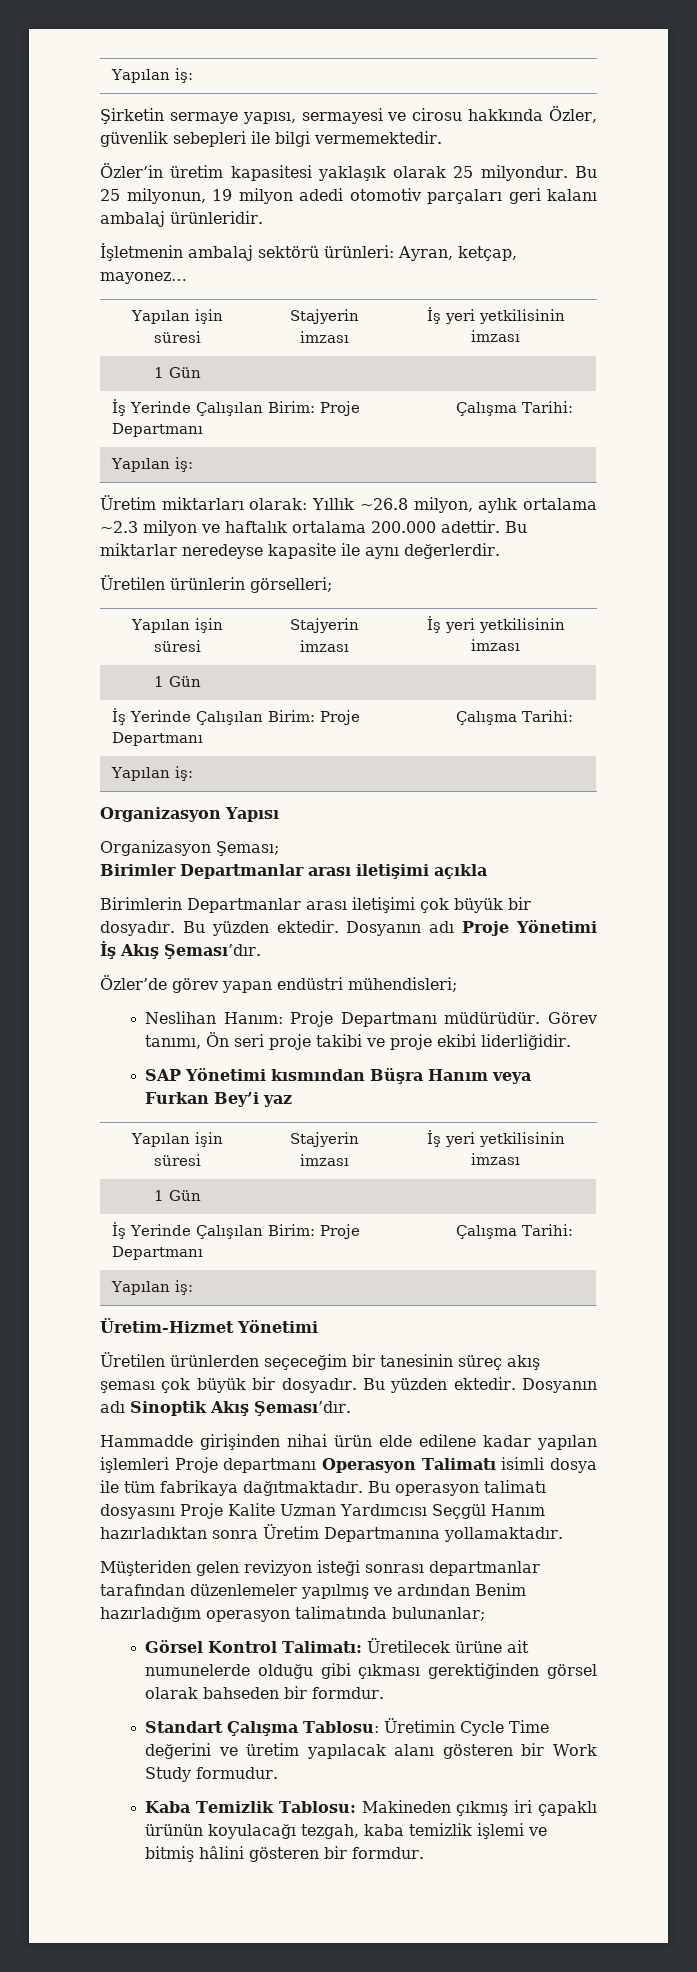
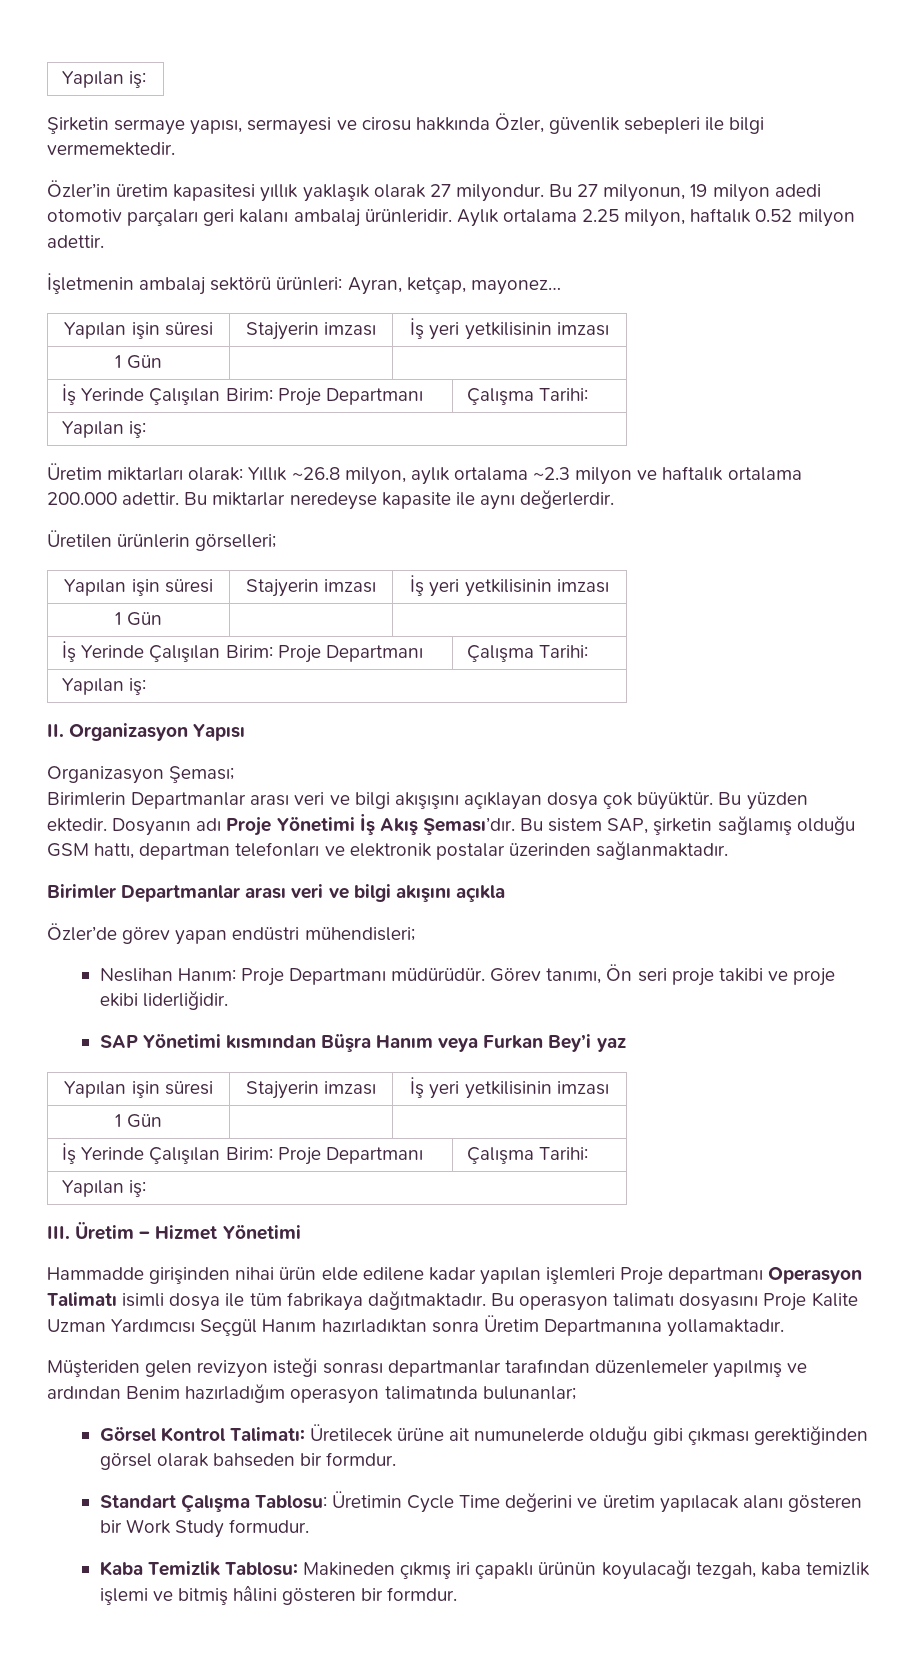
(312, 173) none -> [260,184,299,202] yıllık
[453,166,474,178] 25 -> [429,184,451,197] 27
[100,189,120,201] 25 -> [577,184,599,197] 27
(263, 217) none -> [456,208,855,227] [47,235,104,248] Aylık ortalama 2.25 milyon, haftalık 0.52 milyon adettir.
(194, 773) none -> [47,724,64,737] II.
[100,864,487,879] [100,897,531,913] [100,921,175,936] Birimler Departmanlar arası iletişimi açıkla // Birimlerin Departmanlar arası iletişimi çok büyük bir dosyadır. -> [47,792,714,810] Birimlerin Departmanlar arası veri ve bilgi akışışını açıklayan dosya çok büyüktür.
(261, 951) none -> [520,816,855,835] [47,841,729,860] [47,884,505,902] Bu sistem SAP, şirketin sağlamış olduğu GSM hattı, departman telefonları ve elektronik postalar üzerinden sağlanmaktadır. // Birimler Departmanlar arası veri ve bilgi akışını açıkla
[100,1318,318,1333] [100,1352,540,1370] [100,1377,597,1393] [100,1401,351,1416] Üretim-Hizmet Yönetimi // Üretilen ürünlerden seçeceğim bir tanesinin süreç akış şeması çok büyük bir dosyadır. Bu yüzden ektedir. Dosyanın adı Sinoptik Akış Şeması’dır. -> [47,1222,301,1240] III. Üretim – Hizmet Yönetimi

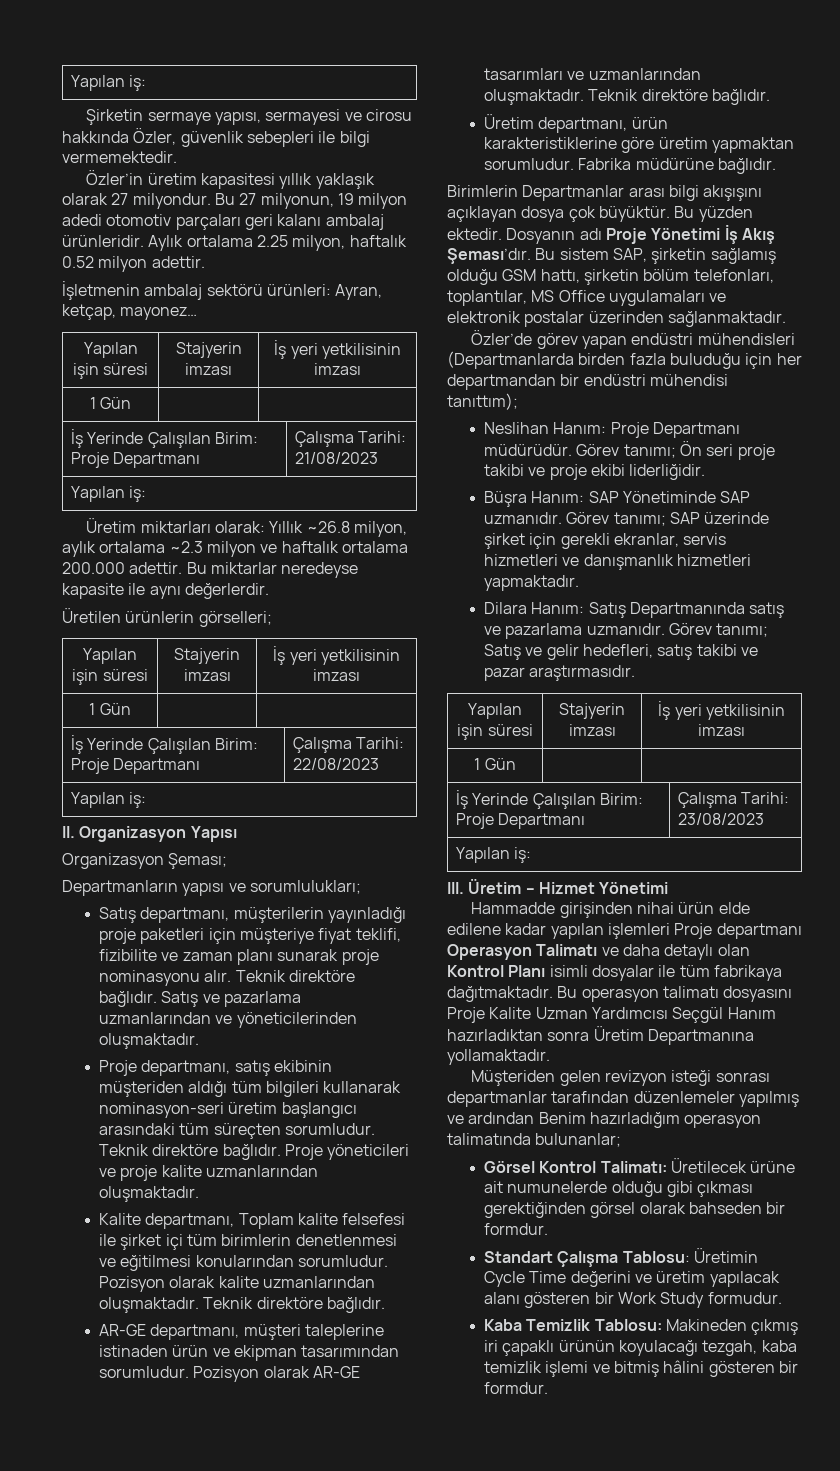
(589, 394) none -> [294,452,378,464] 21/08/2023
(589, 651) none -> [292,758,379,770] 22/08/2023
(235, 774) none -> [62,880,361,896] [99,907,407,923] [99,928,401,944] [99,949,379,965] [99,970,356,986] [99,991,302,1007] [99,1012,357,1028] [99,1033,200,1049] [99,1060,333,1076] [99,1081,402,1097] [99,1102,357,1118] [99,1123,376,1139] [99,1144,410,1160] [99,1165,319,1181] [99,1186,200,1202] [99,1213,406,1229] [99,1234,397,1250] [99,1255,389,1271] [99,1276,376,1292] [99,1297,386,1313] [99,1324,385,1340] [99,1345,400,1361] [99,1366,361,1382] [484,68,701,80] [484,89,771,105] [484,114,668,133] [484,137,795,153] [484,158,777,174] // Departmanların yapısı ve sorumlulukları; // Satış departmanı, müşterilerin yayınladığı proje paketleri için müşteriye fiyat teklifi, fizibilite ve zaman planı sunarak proje nominasyonu alır. Teknik direktöre bağlıdır. Satış ve pazarlama uzmanlarından ve yöneticilerinden oluşmaktadır. // Proje departmanı, satış ekibinin müşteriden aldığı tüm bilgileri kullanarak nominasyon-seri üretim başlangıcı arasındaki tüm süreçten sorumludur. Teknik direktöre bağlıdır. Proje yöneticileri ve proje kalite uzmanlarından oluşmaktadır. // Kalite departmanı, Toplam kalite felsefesi ile şirket içi tüm birimlerin denetlenmesi ve eğitilmesi konularından sorumludur. Pozisyon olarak kalite uzmanlarından oluşmaktadır. Teknik direktöre bağlıdır. // AR-GE departmanı, müşteri taleplerine istinaden ürün ve ekipman tasarımından sorumludur. Pozisyon olarak AR-GE tasarımları ve uzmanlarından oluşmaktadır. Teknik direktöre bağlıdır. // Üretim departmanı, ürün karakteristiklerine göre üretim yapmaktan sorumludur. Fabrika müdürüne bağlıdır.
[294,792,350,805] veri ve -> (665, 192) none
[139,842,320,860] departman telefonları -> [583,269,774,285] [447,290,705,306] şirketin bölüm telefonları, toplantılar, MS Office uygulamaları
[47,884,505,902] [47,923,415,945] Birimler Departmanlar arası veri ve bilgi akışını açıkla // Özler’de görev yapan endüstri mühendisleri; -> [471,330,795,349] [447,351,802,369] [447,374,728,390] [447,393,518,410] Özler’de görev yapan endüstri mühendisleri (Departmanlarda birden fazla buluduğu için her departmandan bir endüstri mühendisi tanıttım);
[546,968,602,984] tanımı, -> [623,444,676,458] tanımı;
[99,1034,626,1052] SAP Yönetimi kısmından Büşra Hanım veya Furkan Bey’i yaz -> [484,491,751,507] [484,512,770,526] [484,533,727,549] [484,554,752,570] [484,575,580,591] [484,602,785,618] [484,623,769,639] [484,644,759,660] [484,665,636,681] Büşra Hanım: SAP Yönetiminde SAP uzmanıdır. Görev tanımı; SAP üzerinde şirket için gerekli ekranlar, servis hizmetleri ve danışmanlık hizmetleri yapmaktadır. // Dilara Hanım: Satış Departmanında satış ve pazarlama uzmanıdır. Görev tanımı; Satış ve gelir hedefleri, satış takibi ve pazar araştırmasıdır.
(589, 1153) none -> [677,813,764,825] 23/08/2023
[122,1293,221,1311] isimli dosya -> [601,944,750,960] [447,965,654,981] ve daha detaylı olan Kontrol Planı isimli dosyalar

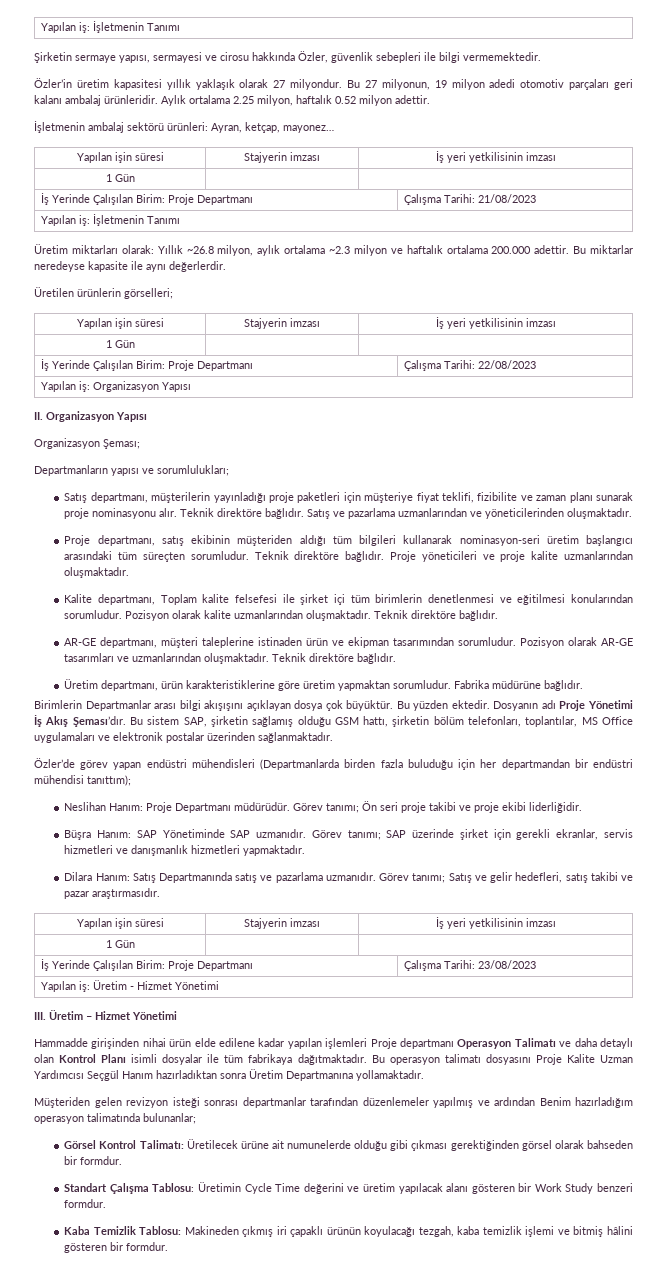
[70,75,147,91] Yapılan iş: -> [41,21,181,33] Yapılan iş: İşletmenin Tanımı
(147, 494) none -> [93,214,181,226] İşletmenin Tanımı
(147, 800) none -> [93,381,192,392] Organizasyon Yapısı
(532, 855) none -> [93,980,220,990] Üretim - Hizmet Yönetimi
[707,1292,782,1304] formudur. -> [597,1183,634,1192] [64,1199,107,1208] benzeri formdur.

